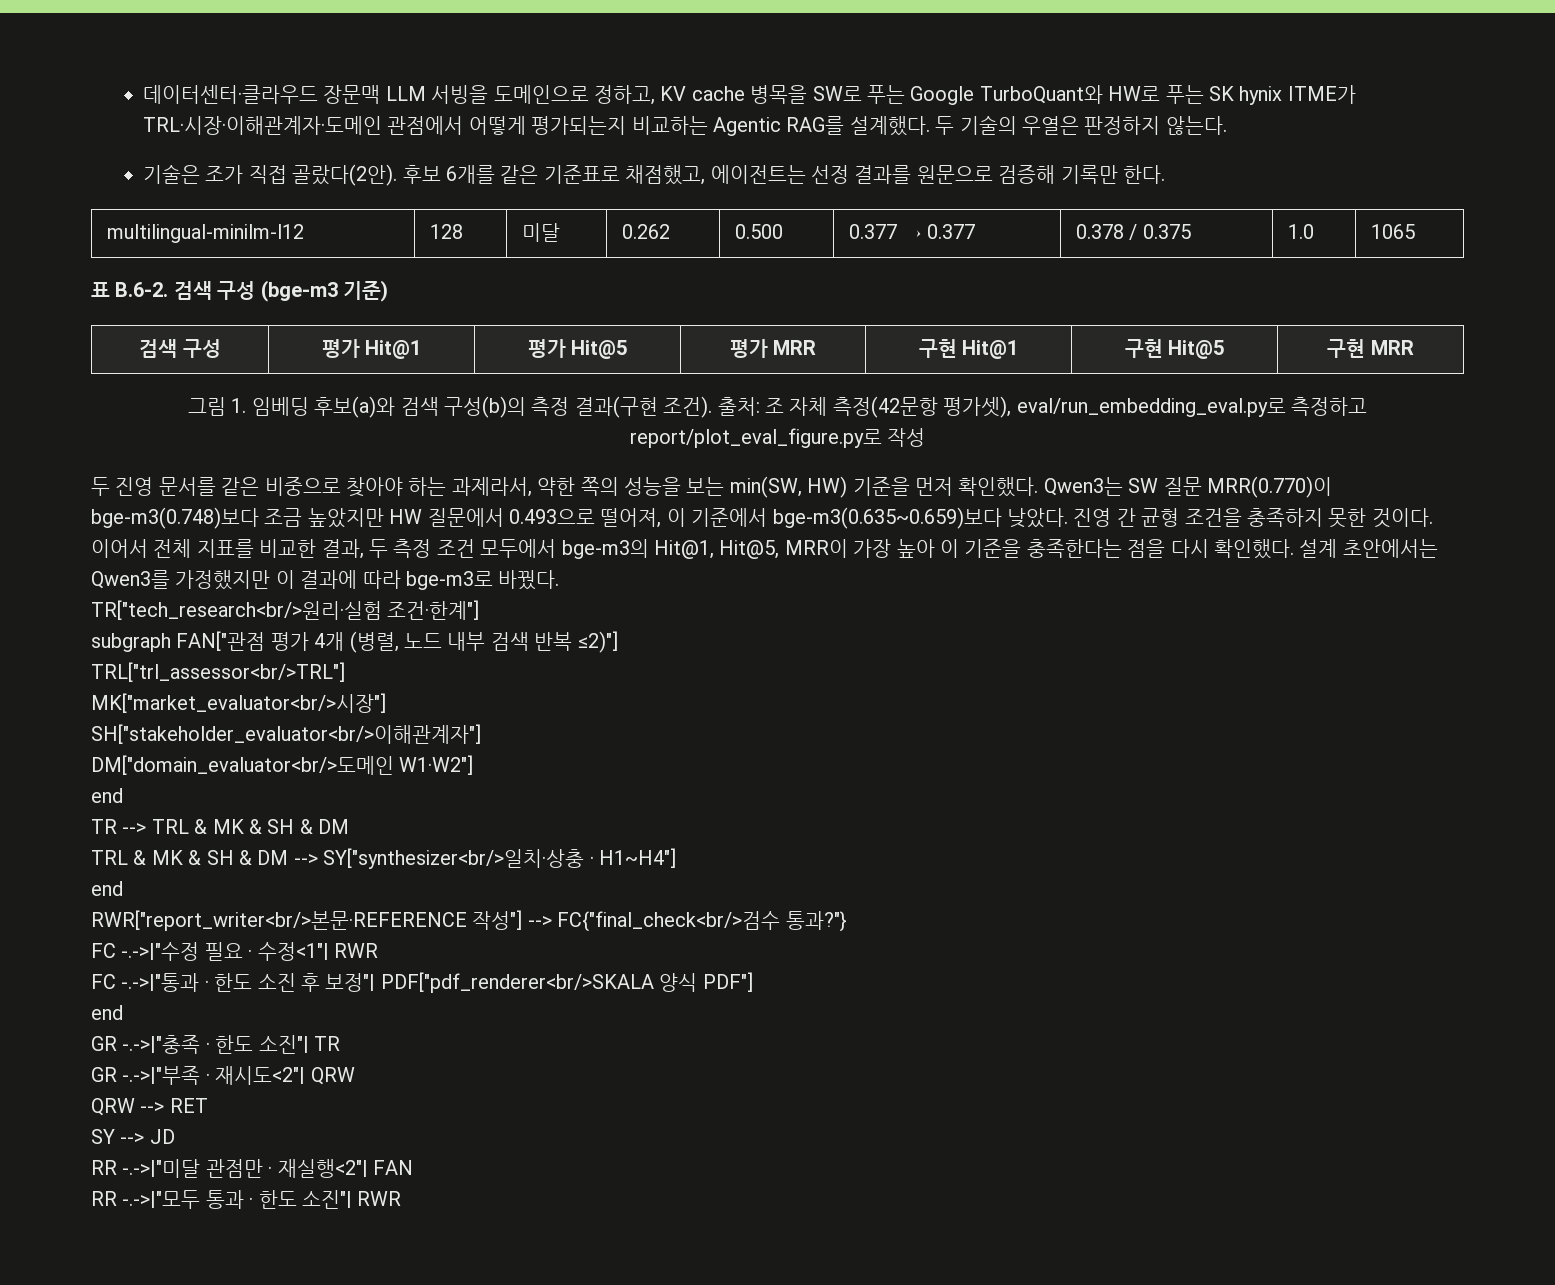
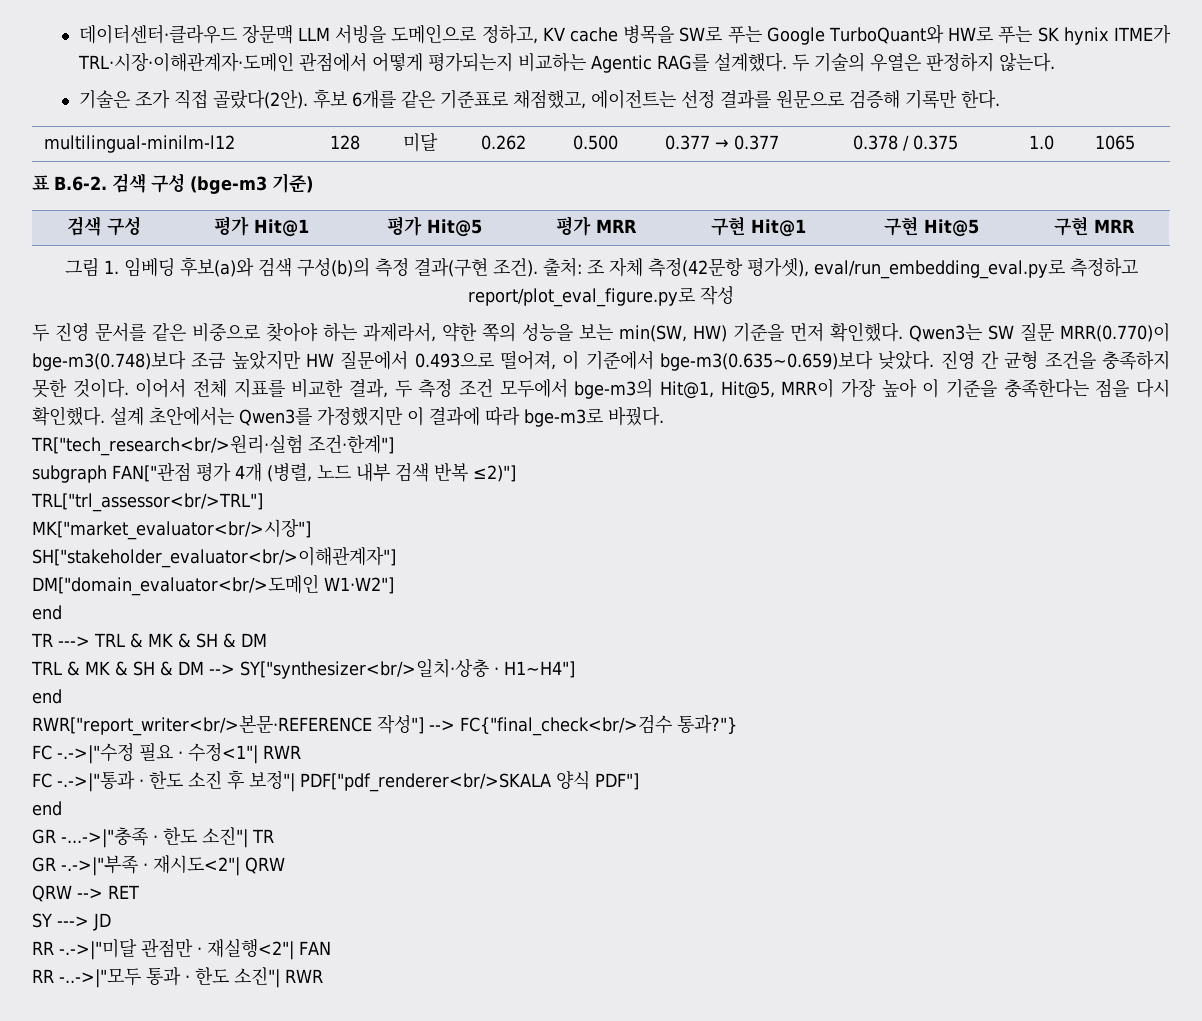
[122,823,147,834] --> -> [58,636,90,647] --->
[122,1035,201,1054] -.->|"충족 -> [61,827,148,848] -...->|"충족
[120,1133,145,1144] --> -> [57,916,89,927] --->
[122,1190,201,1209] -.->|"모두 -> [59,968,141,988] -..->|"모두

